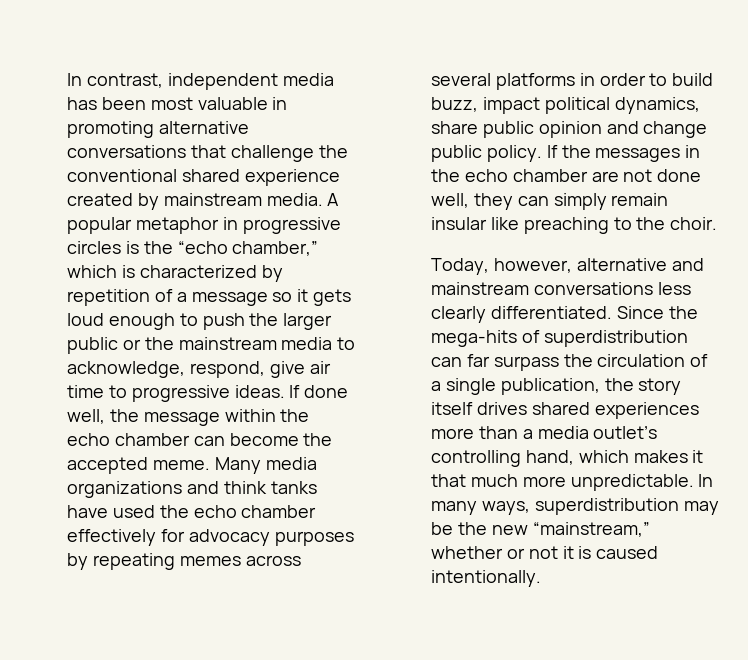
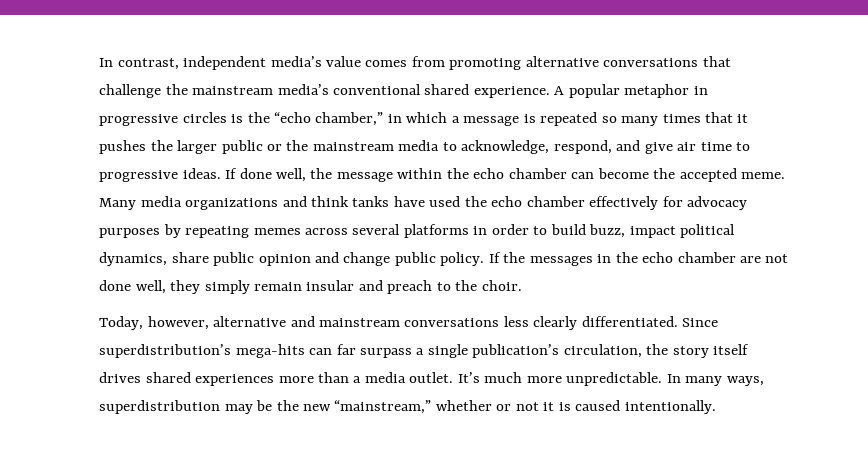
[282,73,334,86] [66,97,288,110] media has been most valuable in -> [270,56,445,67] media’s value comes from
[66,169,340,186] [66,193,323,210] conventional shared experience created by mainstream media. -> [192,84,550,98] mainstream media’s conventional shared experience.
[66,265,283,282] [66,289,352,306] [66,313,245,330] which is characterized by repetition of a message so it gets loud enough to push -> [387,112,749,126] [99,140,147,154] in which a message is repeated so many times that it pushes
(265, 369) none -> [616,140,641,151] and
[517,196,549,206] can -> (201, 287) none
[490,217,609,234] like preaching -> [358,280,433,294] and preach
[668,306,698,319] [430,330,688,347] [430,354,709,371] [430,378,600,395] the mega-hits of superdistribution can far surpass the circulation of a single publication, -> [99,344,642,358] superdistribution’s mega-hits can far surpass a single publication’s circulation,
[593,426,658,439] [430,450,704,467] [430,474,466,487] outlet’s controlling hand, which makes it that -> [409,372,480,383] outlet. It’s

